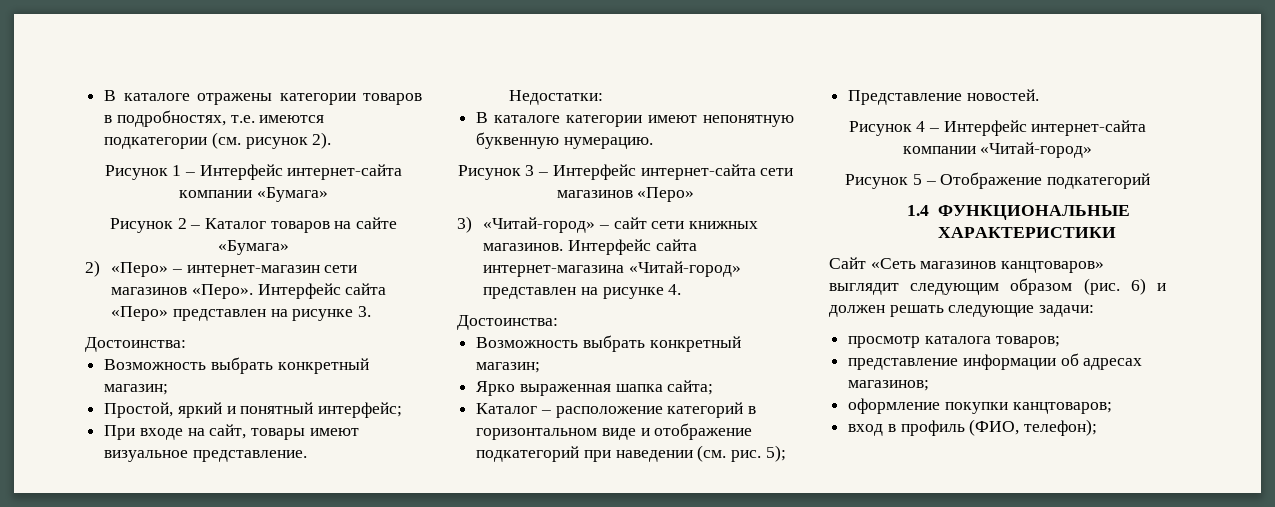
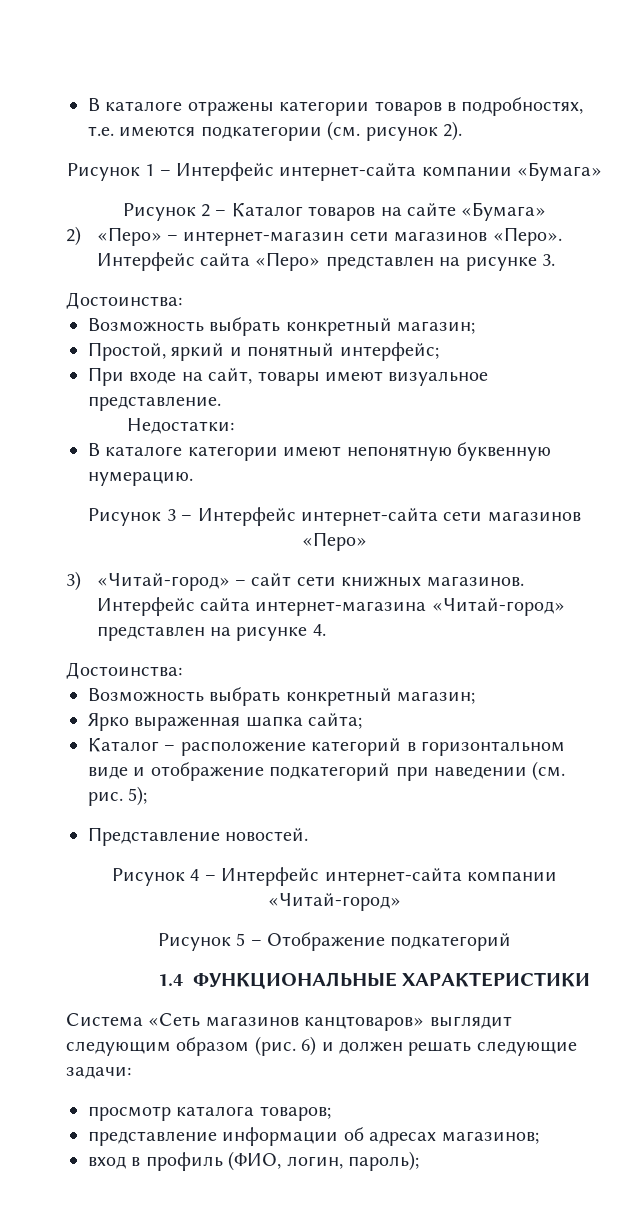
[829,257,866,269] Сайт -> [66,1013,143,1027] Система
[848,398,1112,414] // оформление покупки канцтоваров; -> (539, 1137) none
[1024,419,1098,436] телефон); -> [286,1151,419,1171] логин, пароль);

